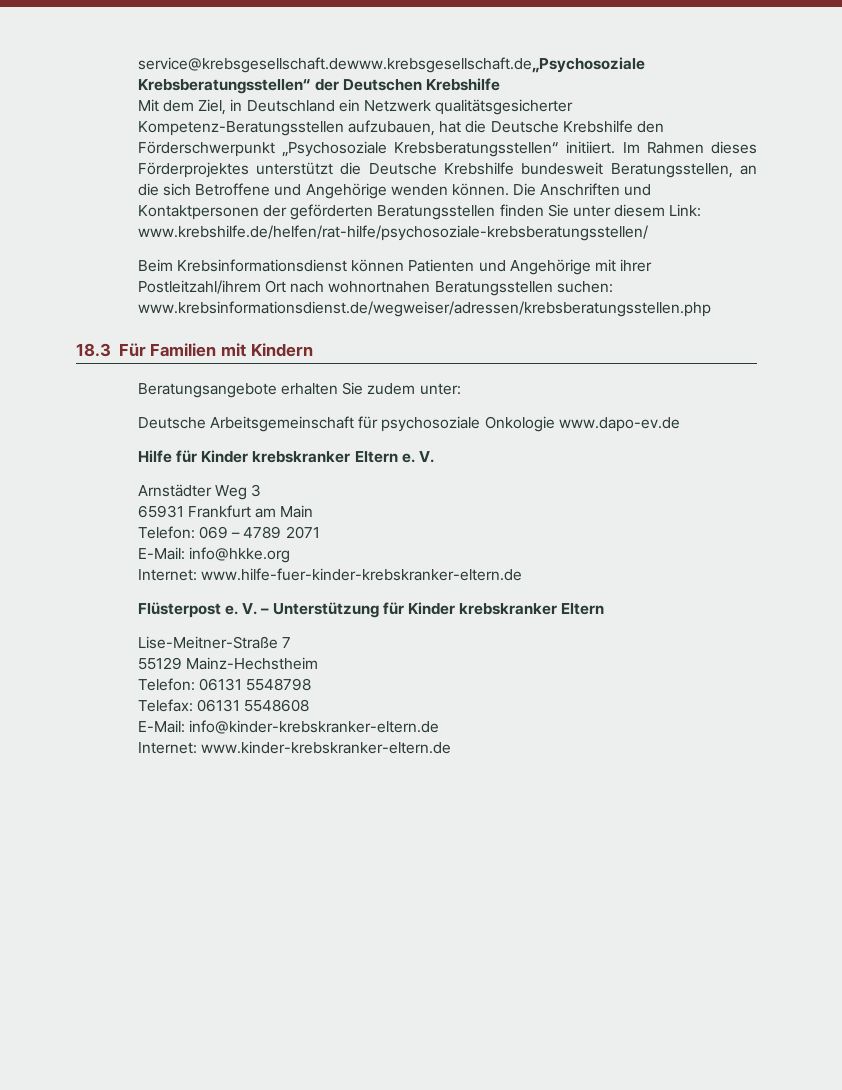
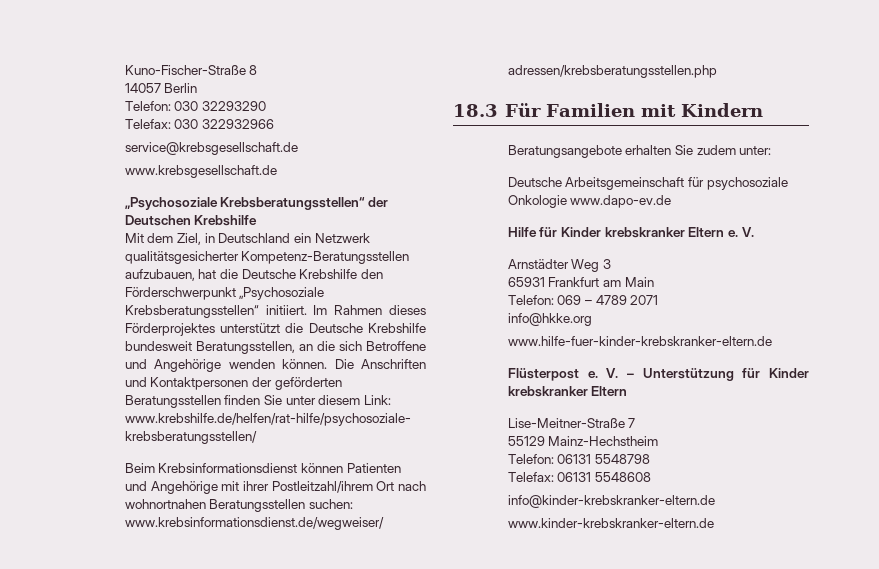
[137,57,645,73] service@krebsgesellschaft.dewww.krebsgesellschaft.de„Psychosoziale -> [124,65,258,75] [124,83,198,93] [124,101,267,111] [124,119,275,129] [124,142,298,155] [124,165,277,178] [124,197,218,210] Kuno-Fischer-Straße 8 // 14057 Berlin // Telefon: 030 32293290 // Telefax: 030 322932966 // service@krebsgesellschaft.de // www.krebsgesellschaft.de // „Psychosoziale
[137,547,185,560] E-Mail: -> (659, 300) none
[137,569,197,581] Internet: -> (592, 319) none
[137,720,185,733] E-Mail: -> (652, 477) none
[137,742,197,754] Internet: -> (715, 501) none

